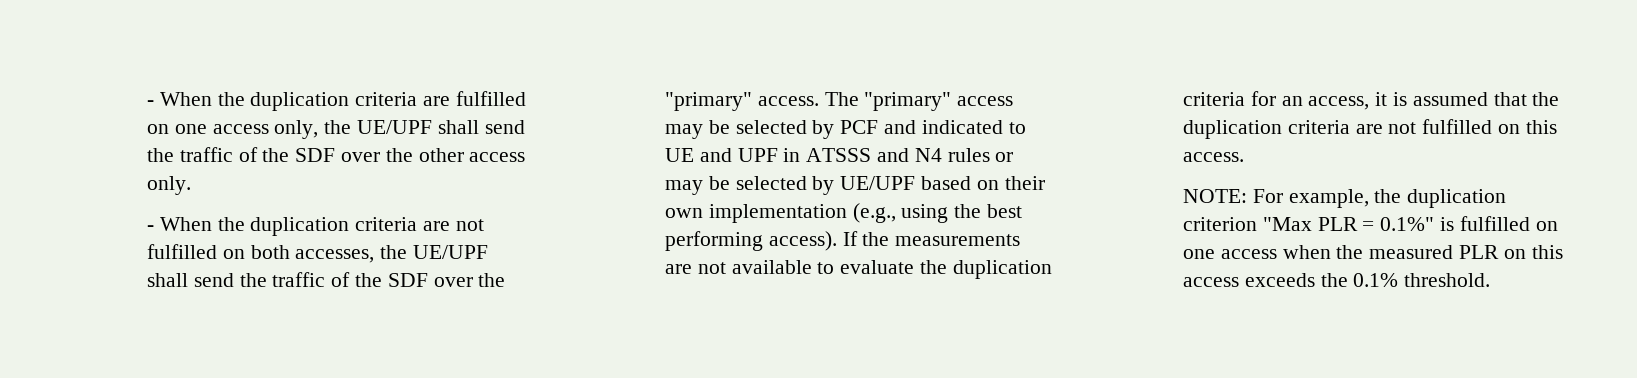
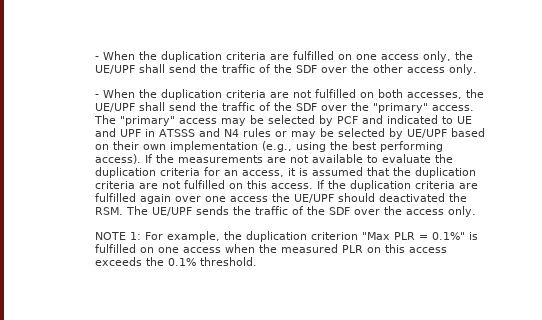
[1183,189,1248,203] // NOTE: -> [316,180,478,191] [94,193,467,204] [94,206,476,217] [94,232,141,240] If the duplication criteria are fulfilled again over one access the UE/UPF should deactivated the RSM. The UE/UPF sends the traffic of the SDF over the access only. // NOTE 1:

